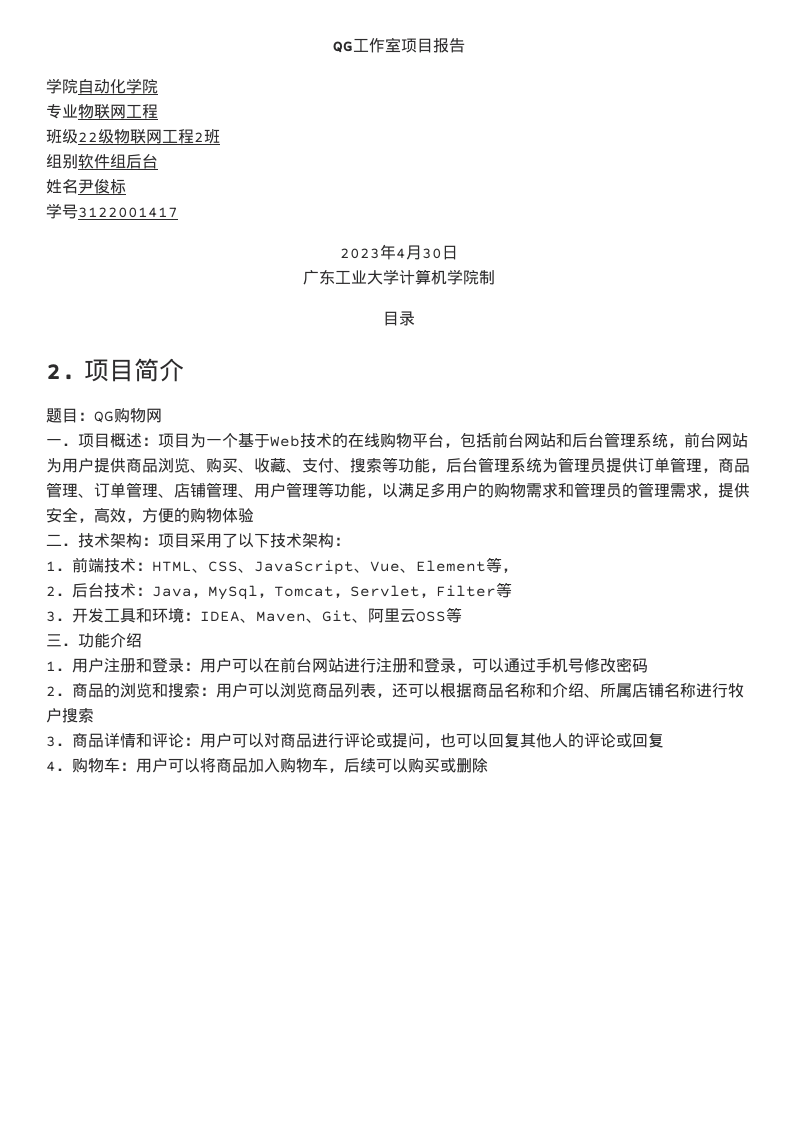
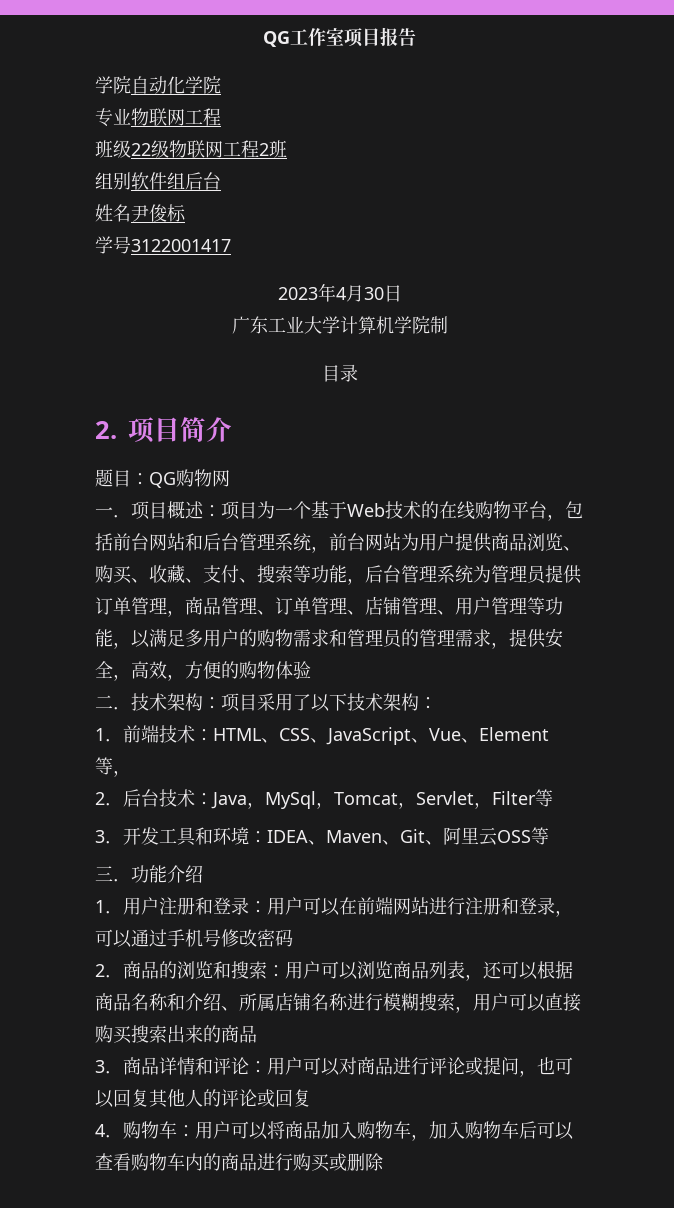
[296,658,312,673] 台 -> [375,897,393,915] 端
[728,683,744,698] [46,708,94,723] 牧户搜索 -> [383,993,581,1013] [95,1025,257,1044] 模糊搜索，用户可以直接购买搜索出来的商品
[344,758,408,773] 后续可以 -> [429,1121,574,1140] [95,1153,293,1171] 加入购物车后可以查看购物车内的商品进行

